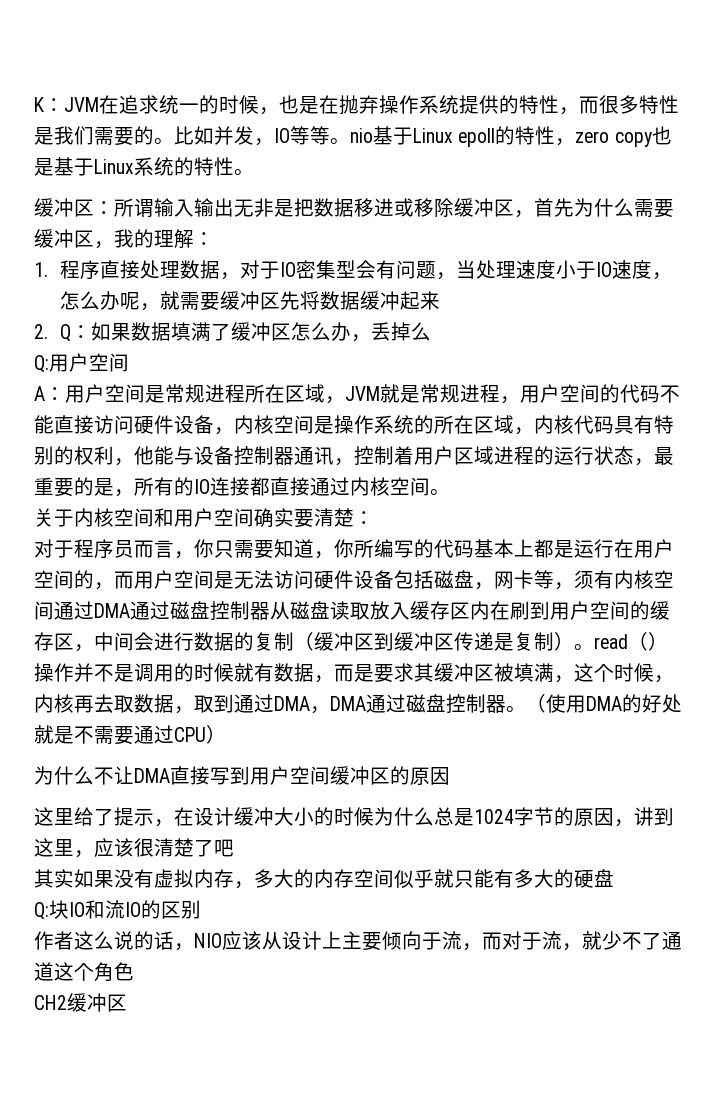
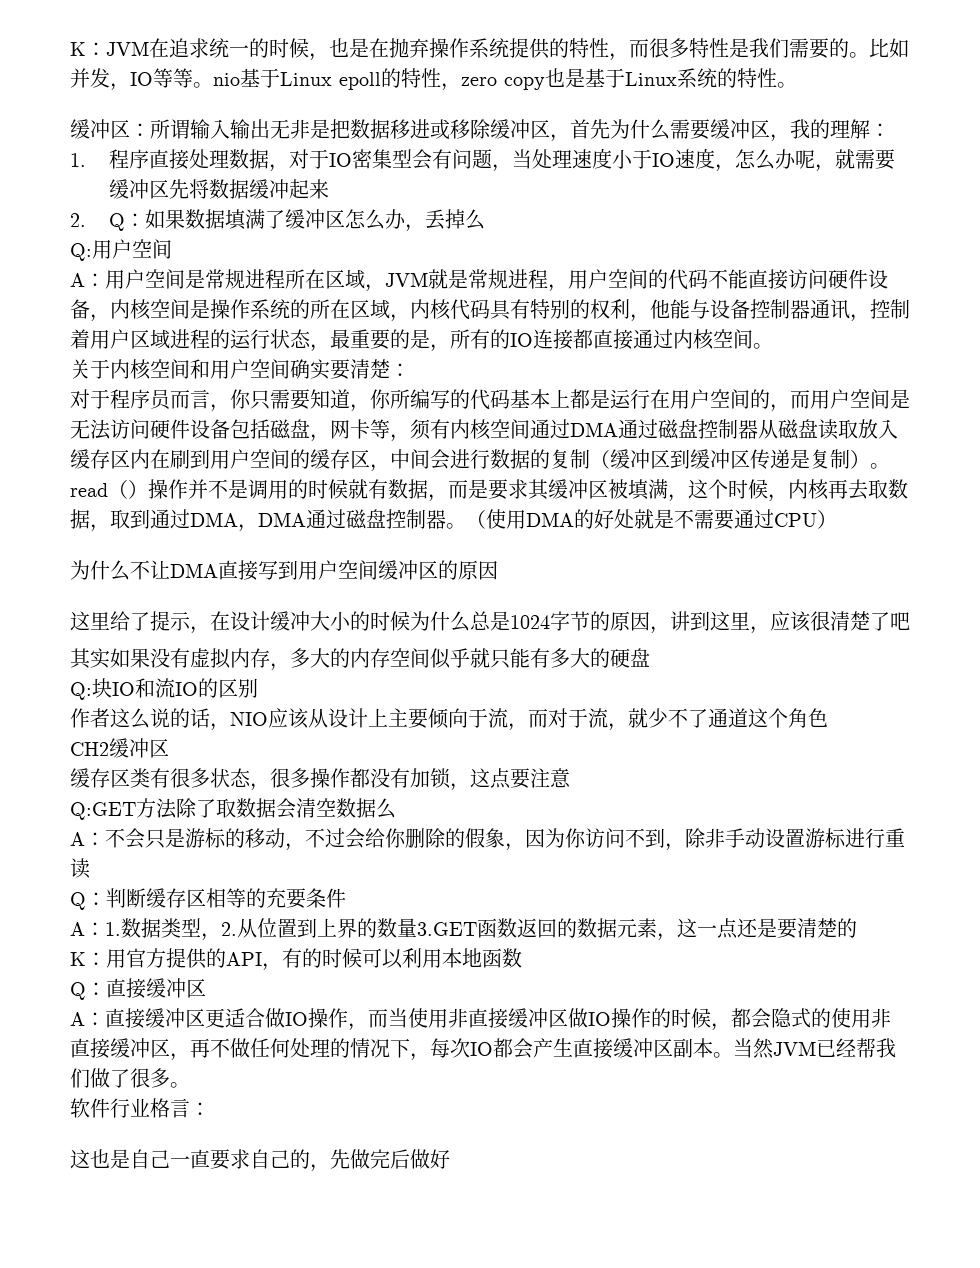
(127, 1003) none -> [70,768,571,791] [70,798,396,820] [70,828,905,851] [70,858,90,879] [70,888,346,910] [70,918,857,941] [70,948,522,971] [70,978,206,1000] [70,1008,891,1031] [70,1038,896,1061] [70,1068,190,1088] [70,1098,210,1118] [70,1149,450,1172] // 缓存区类有很多状态，很多操作都没有加锁，这点要注意 // Q:GET方法除了取数据会清空数据么 // A：不会只是游标的移动，不过会给你删除的假象，因为你访问不到，除非手动设置游标进行重读 // Q：判断缓存区相等的充要条件 // A：1.数据类型，2.从位置到上界的数量3.GET函数返回的数据元素，这一点还是要清楚的 // K：用官方提供的API，有的时候可以利用本地函数 // Q：直接缓冲区 // A：直接缓冲区更适合做IO操作，而当使用非直接缓冲区做IO操作的时候，都会隐式的使用非直接缓冲区，再不做任何处理的情况下，每次IO都会产生直接缓冲区副本。当然JVM已经帮我们做了很多。 // 软件行业格言： // 这也是自己一直要求自己的，先做完后做好

